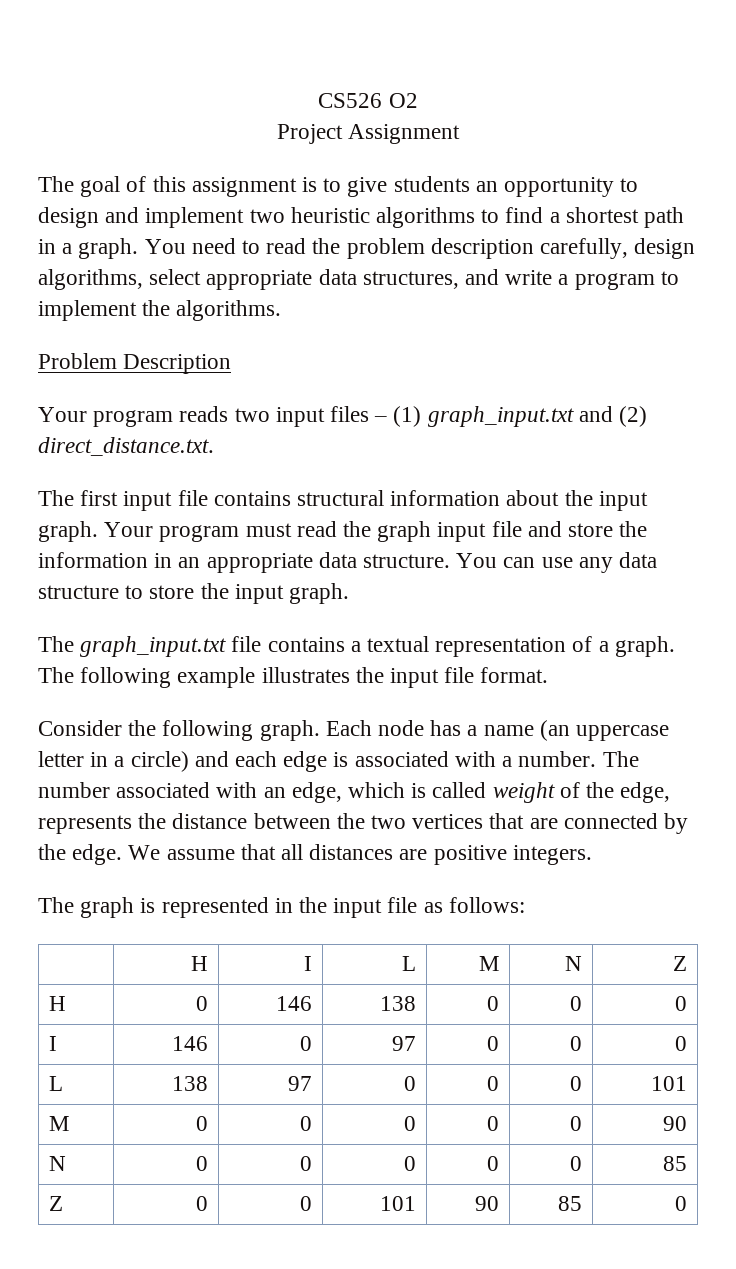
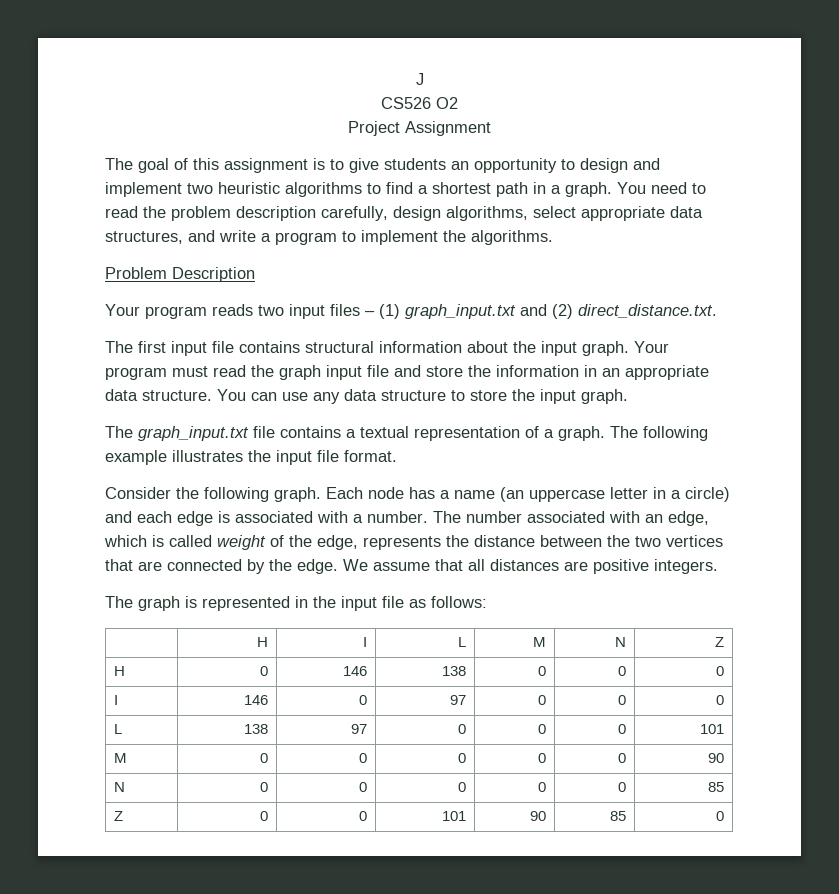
(318, 100) none -> [415,73,424,85] J //

